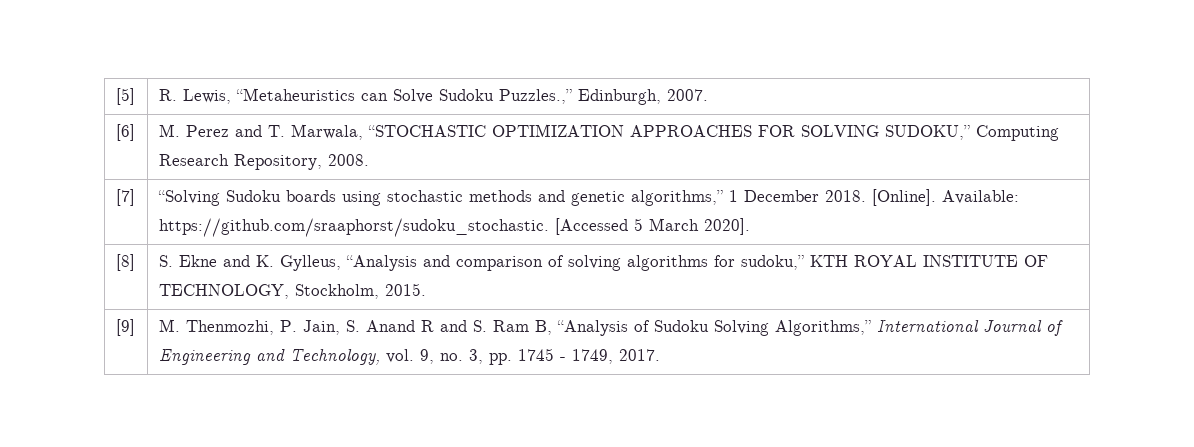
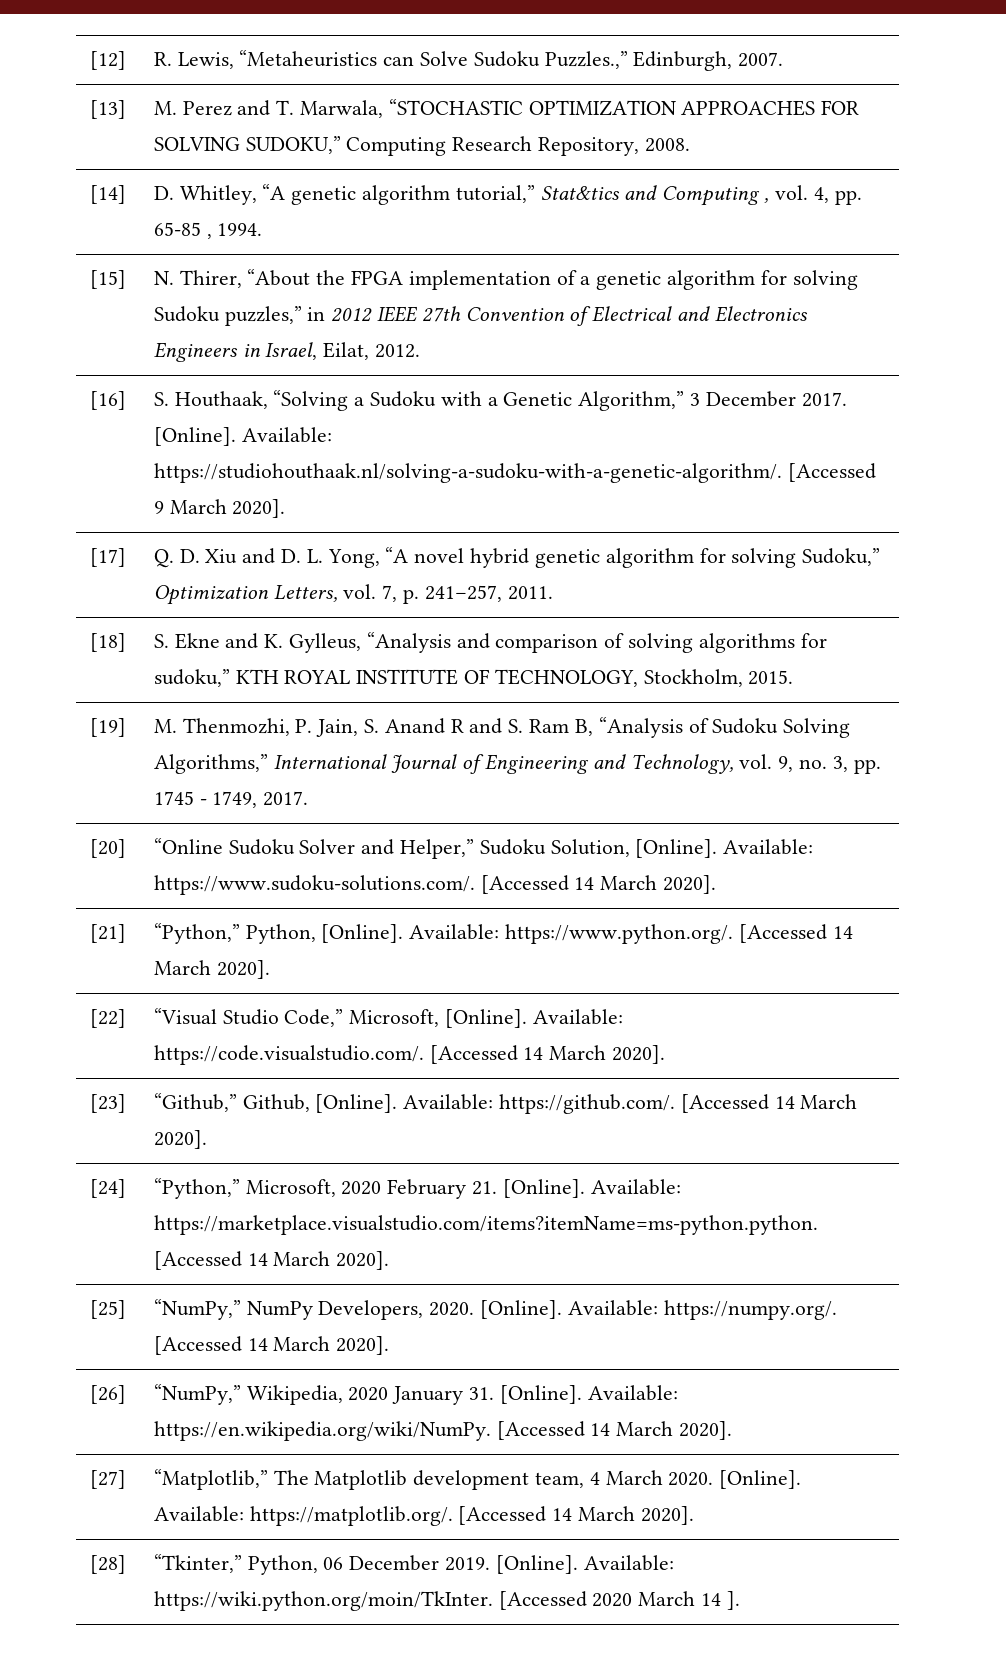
[115,88,135,105] [5] -> [89,51,126,70] [12]
[115,124,135,141] [6] -> [89,100,126,119] [13]
[115,189,135,206] [157,189,1019,206] [158,218,750,237] [115,254,135,271] [7] | “Solving Sudoku boards using stochastic methods and genetic algorithms,” 1 December 2018. [Online]. Available: https://github.com/sraaphorst/sudoku_stochastic. [Accessed 5 March 2020]. // [8] -> [89,185,126,204] [153,184,862,206] [153,222,263,239] [89,270,126,289] [153,269,858,290] [153,306,808,326] [153,342,421,362] [89,391,126,410] [153,390,847,411] [153,427,332,446] [153,463,876,483] [153,499,286,518] [89,548,126,567] [153,547,881,568] [153,584,553,605] [89,633,126,652] [14] | D. Whitley, “A genetic algorithm tutorial,” Stat&tics and Computing , vol. 4, pp. 65-85 , 1994. // [15] | N. Thirer, “About the FPGA implementation of a genetic algorithm for solving Sudoku puzzles,” in 2012 IEEE 27th Convention of Electrical and Electronics Engineers in Israel, Eilat, 2012. // [16] | S. Houthaak, “Solving a Sudoku with a Genetic Algorithm,” 3 December 2017. [Online]. Available: https://studiohouthaak.nl/solving-a-sudoku-with-a-genetic-algorithm/. [Accessed 9 March 2020]. // [17] | Q. D. Xiu and D. L. Yong, “A novel hybrid genetic algorithm for solving Sudoku,” Optimization Letters, vol. 7, p. 241–257, 2011. // [18]
[115,319,135,336] [9] -> [89,718,126,737] [19]
(660, 355) none -> [89,839,126,858] [153,838,814,859] [153,875,717,895] [89,924,126,943] [153,923,853,944] [153,960,270,979] [89,1009,126,1028] [153,1008,623,1028] [153,1045,666,1065] [89,1094,126,1113] [153,1093,858,1114] [153,1130,207,1149] [89,1179,126,1198] [153,1178,681,1199] [153,1215,818,1235] [153,1251,390,1270] [89,1300,126,1319] [153,1299,837,1320] [153,1336,390,1355] [89,1385,126,1404] [153,1384,678,1405] [153,1421,733,1441] [89,1470,126,1489] [153,1469,802,1490] [153,1506,694,1526] [89,1555,126,1574] [153,1554,674,1575] [153,1591,740,1611] // [20] | “Online Sudoku Solver and Helper,” Sudoku Solution, [Online]. Available: https://www.sudoku-solutions.com/. [Accessed 14 March 2020]. // [21] | “Python,” Python, [Online]. Available: https://www.python.org/. [Accessed 14 March 2020]. // [22] | “Visual Studio Code,” Microsoft, [Online]. Available: https://code.visualstudio.com/. [Accessed 14 March 2020]. // [23] | “Github,” Github, [Online]. Available: https://github.com/. [Accessed 14 March 2020]. // [24] | “Python,” Microsoft, 2020 February 21. [Online]. Available: https://marketplace.visualstudio.com/items?itemName=ms-python.python. [Accessed 14 March 2020]. // [25] | “NumPy,” NumPy Developers, 2020. [Online]. Available: https://numpy.org/. [Accessed 14 March 2020]. // [26] | “NumPy,” Wikipedia, 2020 January 31. [Online]. Available: https://en.wikipedia.org/wiki/NumPy. [Accessed 14 March 2020]. // [27] | “Matplotlib,” The Matplotlib development team, 4 March 2020. [Online]. Available: https://matplotlib.org/. [Accessed 14 March 2020]. // [28] | “Tkinter,” Python, 06 December 2019. [Online]. Available: https://wiki.python.org/moin/TkInter. [Accessed 2020 March 14 ].

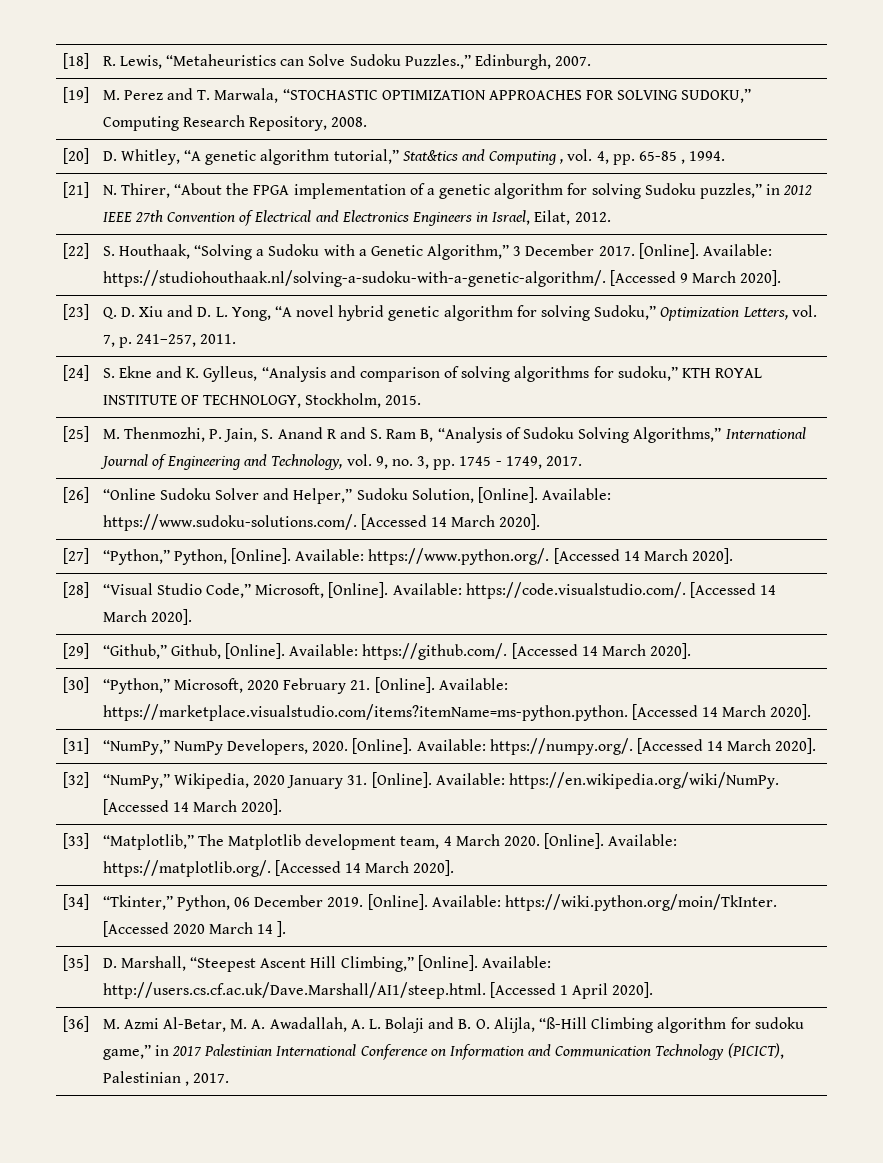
[89,51,126,70] [12] -> [62,53,89,69] [18]
[89,100,126,119] [13] -> [62,87,89,103] [19]
[89,185,126,204] [14] -> [62,148,89,164] [20]
[89,270,126,289] [15] -> [62,182,89,198] [21]
[89,391,126,410] [16] -> [62,243,89,259] [22]
[89,548,126,567] [17] -> [62,304,89,320] [23]
[89,633,126,652] [18] -> [62,365,89,381] [24]
[89,718,126,737] [19] -> [62,426,89,442] [25]
[89,839,126,858] [20] -> [62,487,89,503] [26]
[89,924,126,943] [21] -> [62,548,89,564] [27]
[89,1009,126,1028] [22] -> [62,582,89,598] [28]
[89,1094,126,1113] [23] -> [62,643,89,659] [29]
[89,1179,126,1198] [24] -> [62,677,89,693] [30]
[89,1300,126,1319] [25] -> [62,738,89,754] [31]
[89,1385,126,1404] [26] -> [62,772,89,788] [32]
[89,1470,126,1489] [27] -> [62,833,89,849] [33]
[89,1555,126,1574] [28] -> [62,894,89,910] [34]
(740, 1600) none -> [62,955,89,971] [102,955,551,972] [102,982,654,999] [62,1016,89,1032] [102,1017,804,1033] [102,1043,784,1060] [102,1071,229,1086] // [35] | D. Marshall, “Steepest Ascent Hill Climbing,” [Online]. Available: http://users.cs.cf.ac.uk/Dave.Marshall/AI1/steep.html. [Accessed 1 April 2020]. // [36] | M. Azmi Al-Betar, M. A. Awadallah, A. L. Bolaji and B. O. Alijla, “ß-Hill Climbing algorithm for sudoku game,” in 2017 Palestinian International Conference on Information and Communication Technology (PICICT), Palestinian , 2017.

